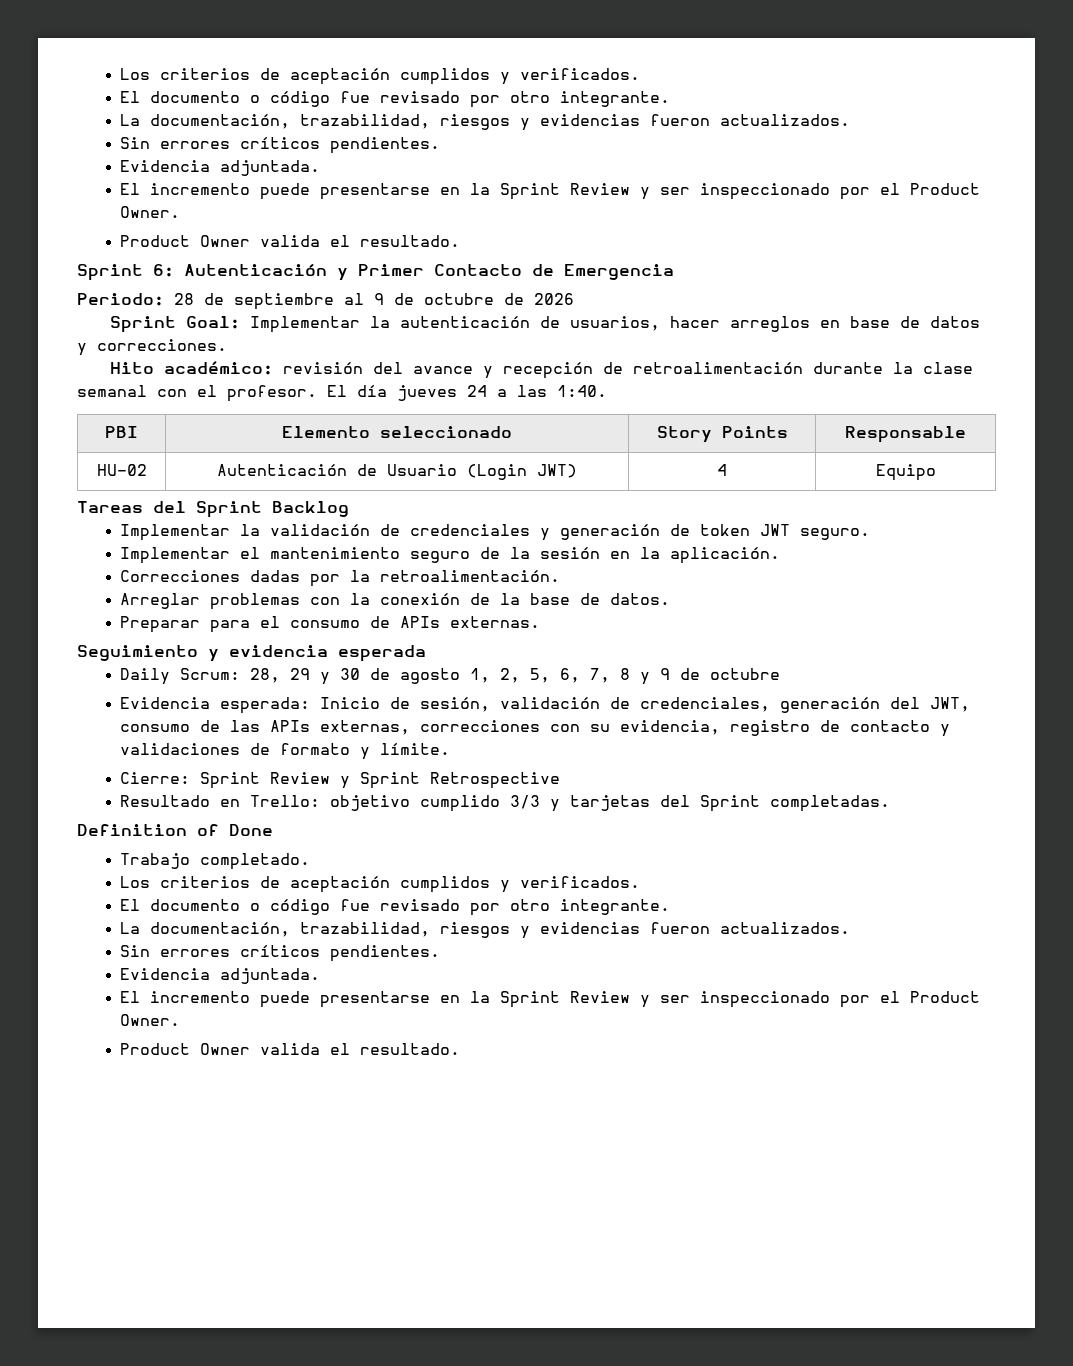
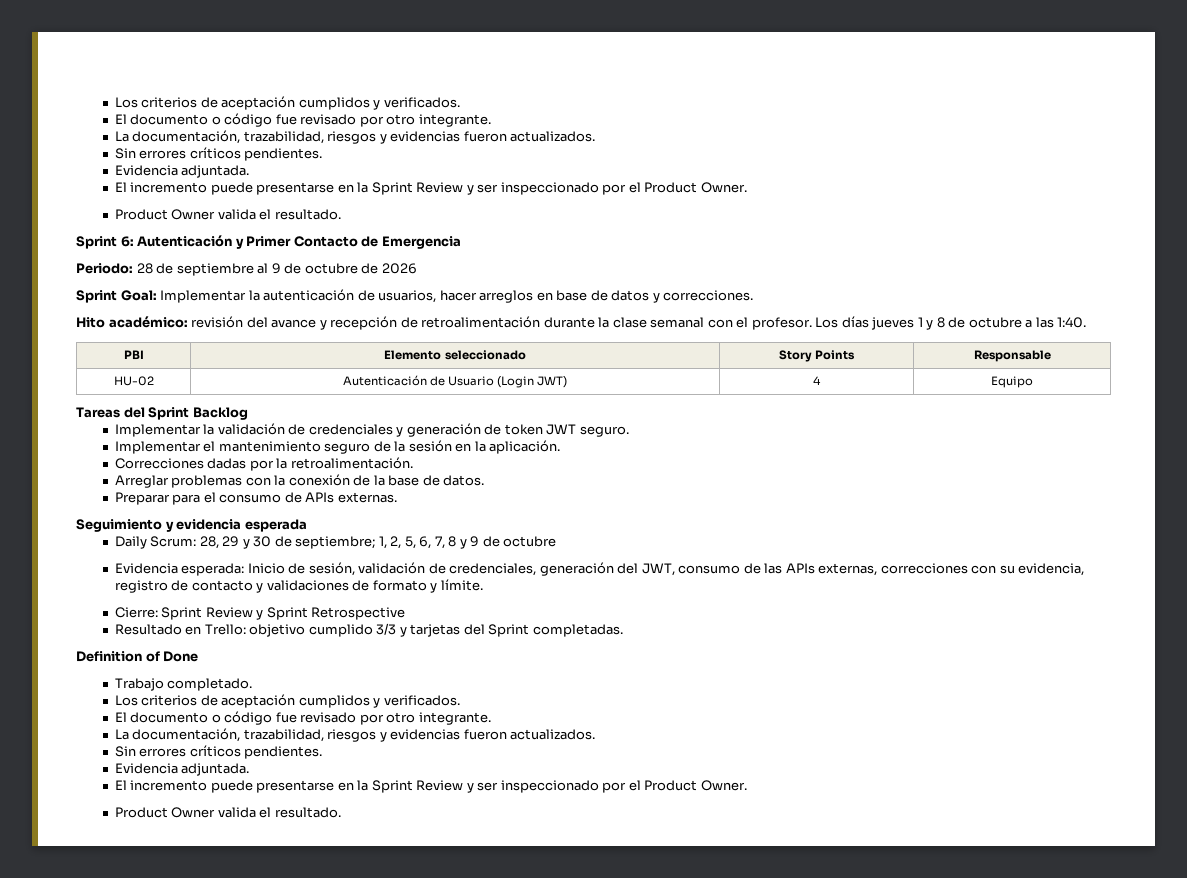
[327,385,487,401] El día jueves 24 -> [815,316,1022,330] Los días jueves 1 y 8 de octubre
[400,668,461,684] agosto -> [295,536,376,549] septiembre;

